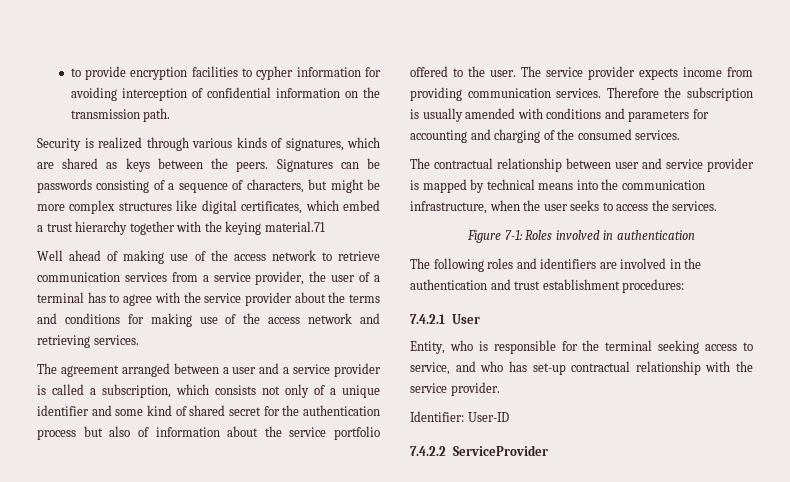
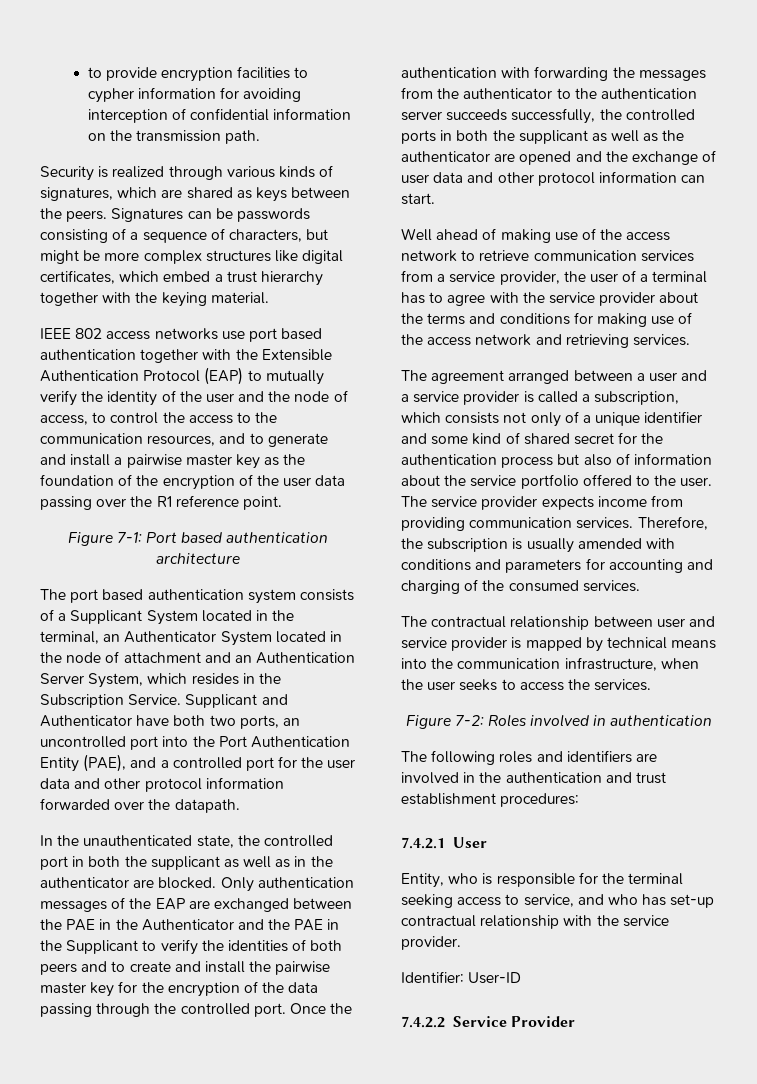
[264,221,325,232] material.71 -> [210,292,269,304] [40,328,323,342] [40,349,332,363] [40,367,324,385] [40,390,348,406] [40,412,278,425] [40,433,328,447] [40,454,306,469] [40,474,346,490] [40,495,282,510] [67,532,329,546] [156,553,240,564] [40,589,354,604] [40,609,295,625] [40,631,342,646] [40,651,356,664] [40,673,281,688] [40,694,288,708] [40,715,300,729] [40,736,350,750] [40,754,356,772] [40,777,284,792] [40,798,240,813] [40,835,333,848] [40,856,333,870] [40,877,354,892] [40,897,353,912] [40,919,340,931] [40,939,343,955] [40,961,331,975] [40,981,319,997] [40,1003,353,1017] [401,66,706,81] [401,87,697,99] [401,108,695,124] [401,130,685,144] [401,150,717,165] [401,171,706,186] [401,193,435,205] material. // IEEE 802 access networks use port based authentication together with the Extensible Authentication Protocol (EAP) to mutually verify the identity of the user and the node of access, to control the access to the communication resources, and to generate and install a pairwise master key as the foundation of the encryption of the user data passing over the R1 reference point. // Figure 7-1: Port based authentication architecture // The port based authentication system consists of a Supplicant System located in the terminal, an Authenticator System located in the node of attachment and an Authentication Server System, which resides in the Subscription Service. Supplicant and Authenticator have both two ports, an uncontrolled port into the Port Authentication Entity (PAE), and a controlled port for the user data and other protocol information forwarded over the datapath. // In the unauthenticated state, the controlled port in both the supplicant as well as in the authenticator are blocked. Only authentication messages of the EAP are exchanged between the PAE in the Authenticator and the PAE in the Supplicant to verify the identities of both peers and to create and install the pairwise master key for the encryption of the data passing through the controlled port. Once the authentication with forwarding the messages from the authenticator to the authentication server succeeds successfully, the controlled ports in both the supplicant as well as the authenticator are opened and the exchange of user data and other protocol information can start.
[606,87,659,98] Therefore -> [637,516,708,530] Therefore,
[504,230,523,240] 7-1: -> [454,715,484,726] 7-2:
[452,445,548,456] ServiceProvider -> [452,1016,576,1027] Service Provider

